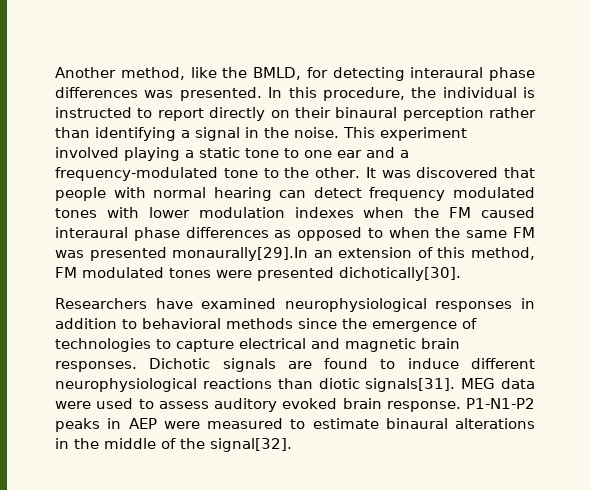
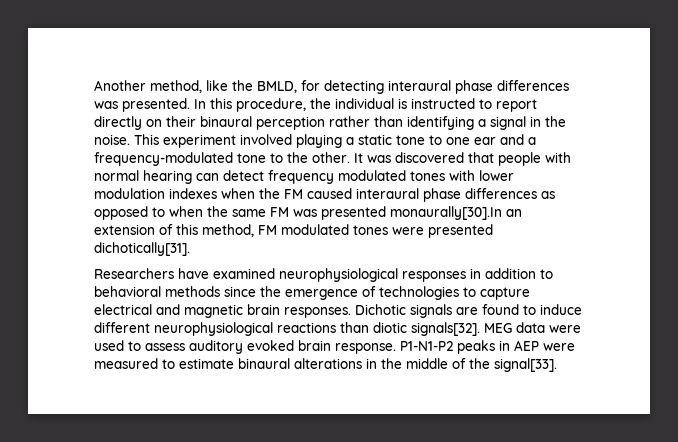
[172,247,309,261] monaurally[29].In -> [390,206,502,220] monaurally[30].In
[339,267,461,281] dichotically[30]. -> [94,242,190,256] dichotically[31].
[365,378,456,392] signals[31]. -> [411,322,480,336] signals[32].
[210,438,292,452] signal[32]. -> [494,358,557,372] signal[33].

